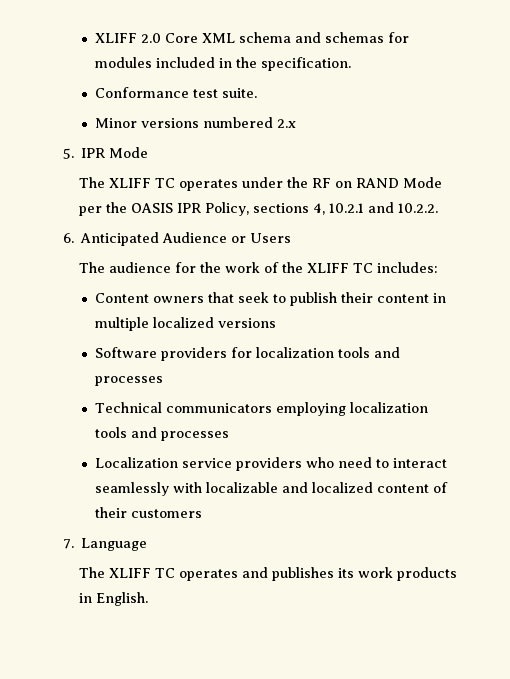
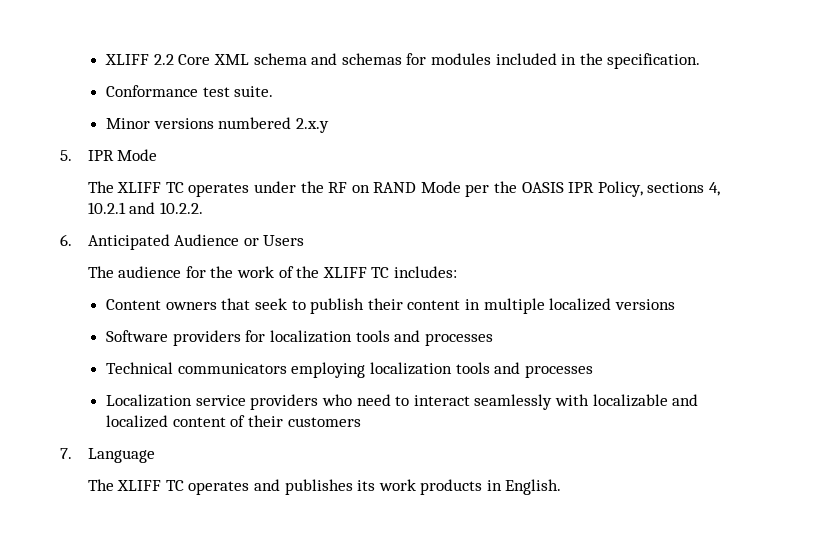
[94,33,161,43] XLIFF 2.0 -> [105,54,174,65] XLIFF 2.2
[276,119,296,128] 2.x -> [296,118,330,133] 2.x.y

